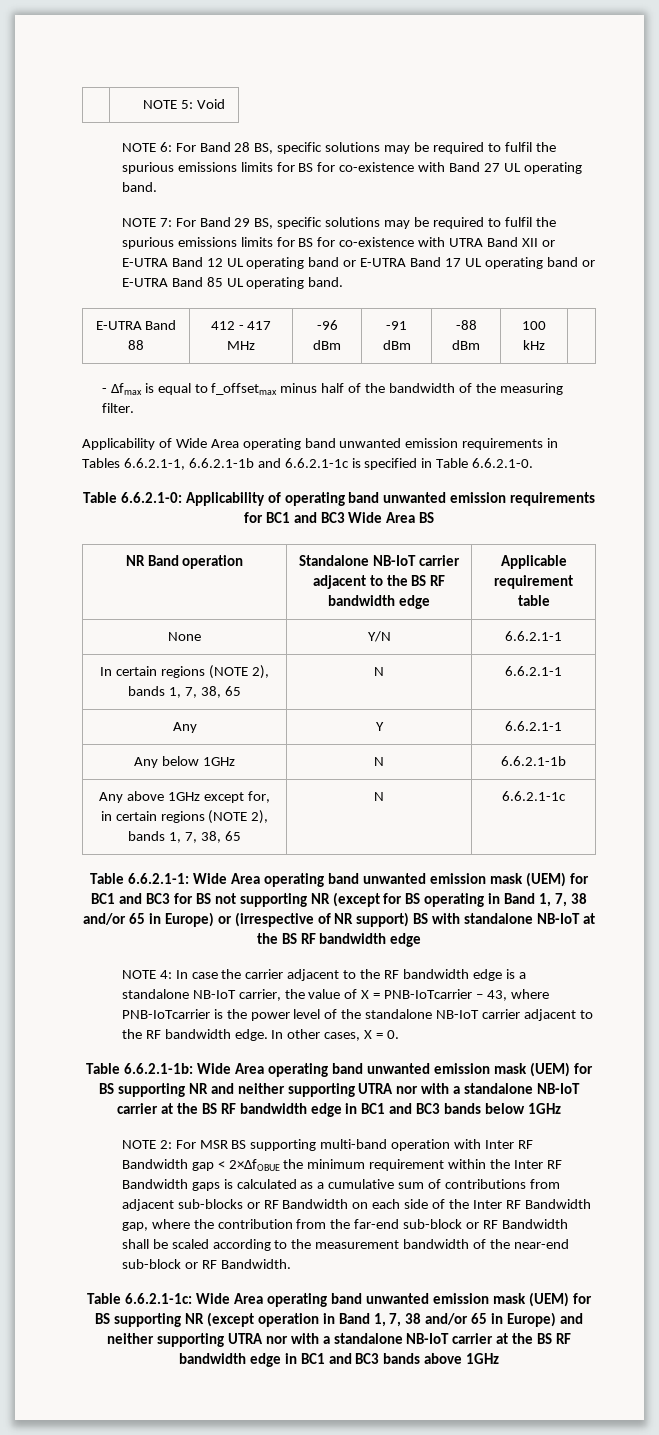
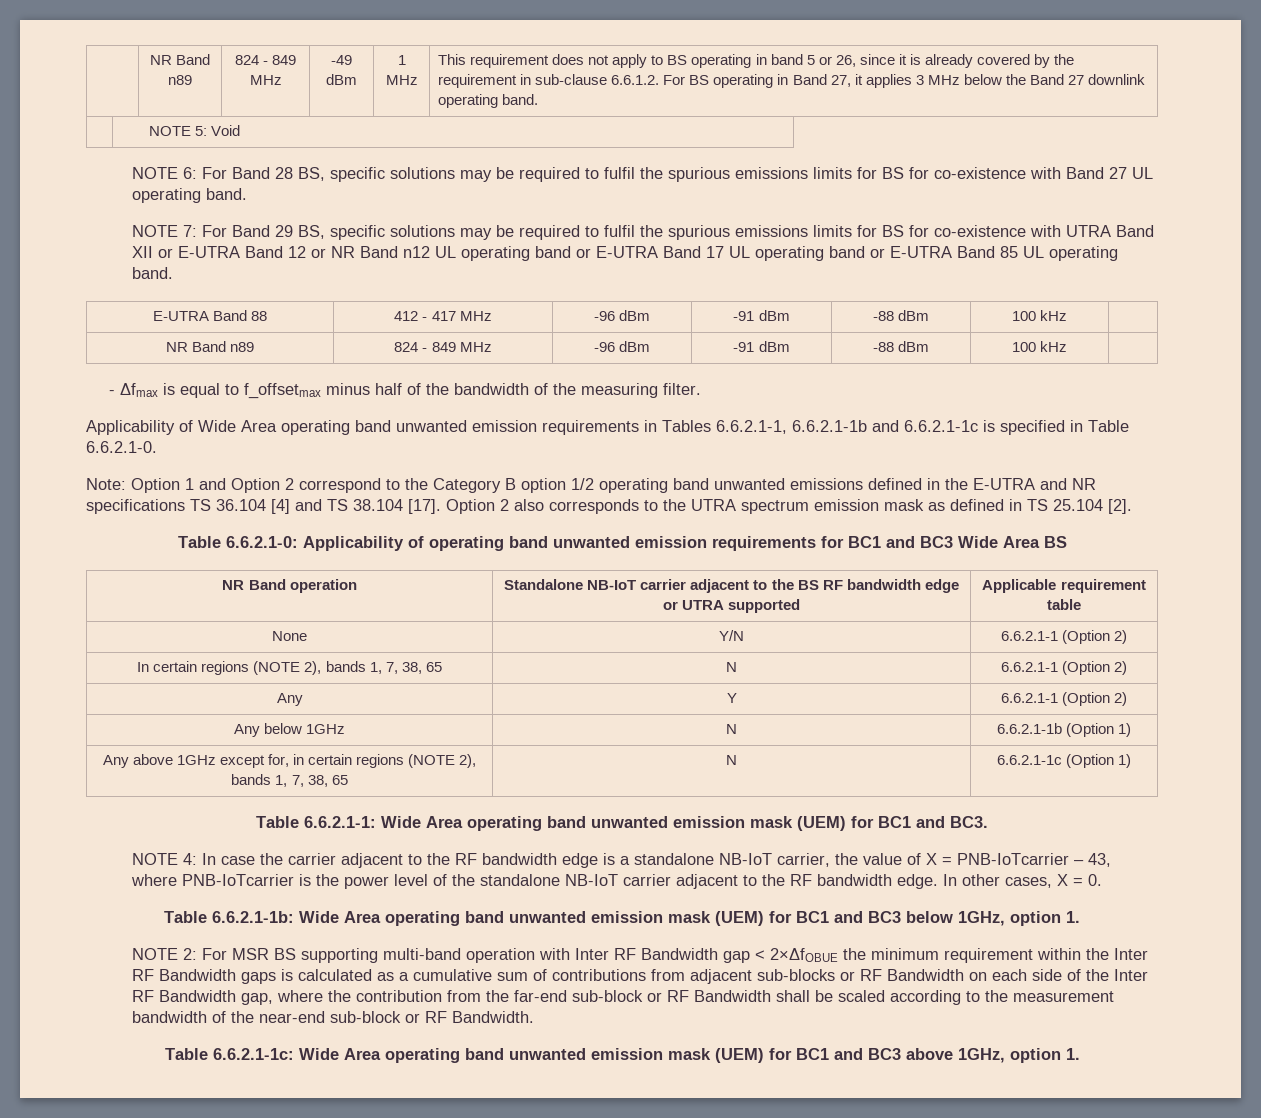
(142, 104) none -> [149,54,211,65] [168,75,192,85] [234,55,297,65] [249,75,282,85] [331,55,352,65] [326,74,357,85] [397,55,406,65] [385,75,418,85] [438,54,1075,68] [438,74,1146,88] [438,94,539,108] | NR Band n89 | 824 - 849 MHz | -49 dBm | 1 MHz | This requirement does not apply to BS operating in band 5 or 26, since it is already covered by the requirement in sub-clause 6.6.1.2. For BS operating in Band 27, it applies 3 MHz below the Band 27 downlink operating band. //
(223, 262) none -> [310,246,430,258] or NR Band n12
(545, 345) none -> [165,341,255,352] [394,342,492,352] [593,341,651,352] [733,341,790,352] [872,341,930,352] [1011,341,1068,352] // NR Band n89 | 824 - 849 MHz | -96 dBm | -91 dBm | -88 dBm | 100 kHz |
(534, 463) none -> [86,478,1096,493] [86,499,1132,514] // Note: Option 1 and Option 2 correspond to the Category B option 1/2 operating band unwanted emissions defined in the E-UTRA and NR specifications TS 36.104 [4] and TS 38.104 [17]. Option 2 also corresponds to the UTRA spectrum emission mask as defined in TS 25.104 [2].
(430, 602) none -> [662,599,801,613] or UTRA supported
(562, 636) none -> [1062,630,1128,644] (Option 2)
(562, 671) none -> [1062,661,1128,675] (Option 2)
(562, 726) none -> [1062,692,1128,706] (Option 2)
(566, 761) none -> [1066,723,1132,737] (Option 1)
(566, 796) none -> [1066,754,1132,768] (Option 1)
[146,892,587,907] [83,912,595,927] [256,933,422,947] BC3 for BS not supporting NR (except for BS operating in Band 1, 7, 38 and/or 65 in Europe) or (irrespective of NR support) BS with standalone NB-IoT at the BS RF bandwidth edge -> [950,816,988,828] BC3.
[98,1083,581,1097] [117,1103,561,1117] BS supporting NR and neither supporting UTRA nor with a standalone NB-IoT carrier at the BS RF bandwidth edge in BC1 and BC3 bands below 1GHz -> [796,911,1080,926] BC1 and BC3 below 1GHz, option 1.
[95,1312,583,1327] [107,1333,571,1347] [178,1353,500,1367] BS supporting NR (except operation in Band 1, 7, 38 and/or 65 in Europe) and neither supporting UTRA nor with a standalone NB-IoT carrier at the BS RF bandwidth edge in BC1 and BC3 bands above 1GHz -> [795,1048,1080,1063] BC1 and BC3 above 1GHz, option 1.

